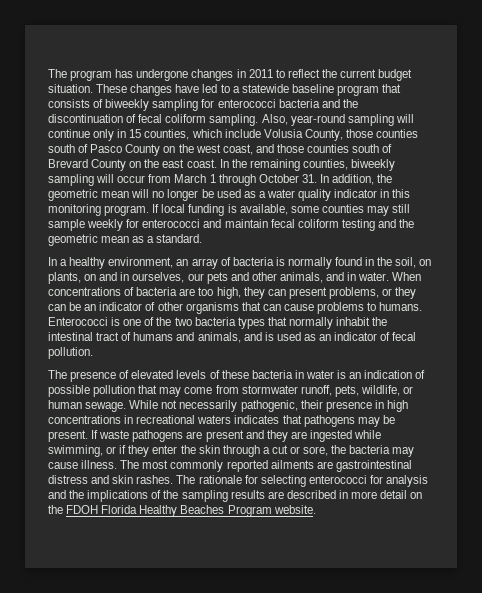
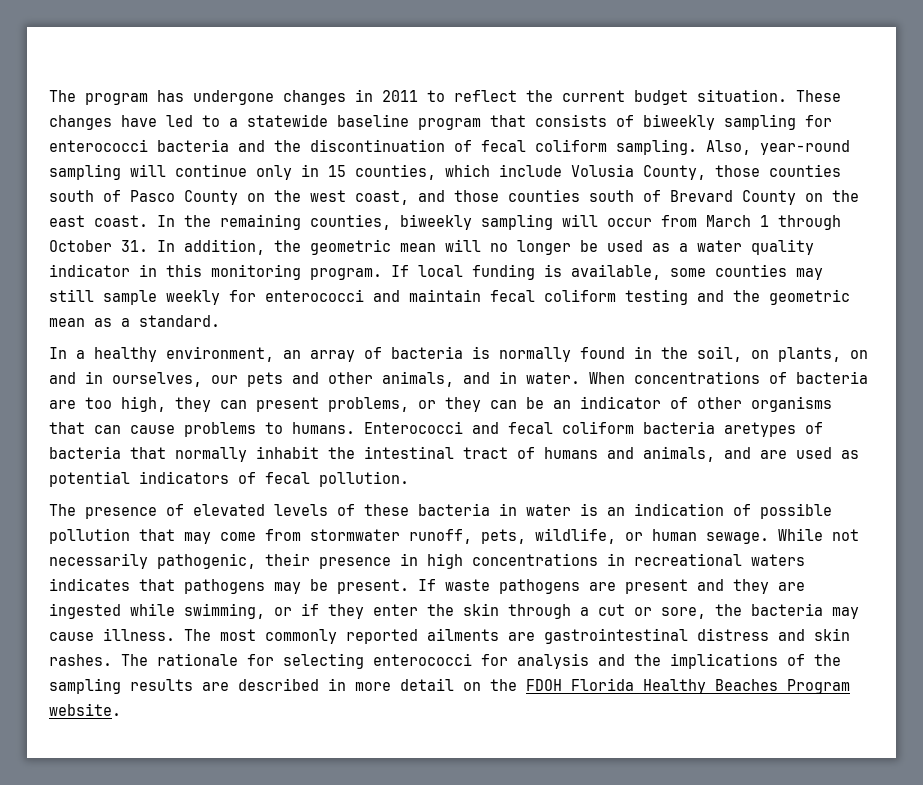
[111,317,265,329] is one of the two bacteria types -> [472,421,823,437] [49,446,121,459] and fecal coliform bacteria aretypes of bacteria
[264,332,378,341] is used as an indicator -> [760,447,859,459] [49,471,229,487] are used as potential indicators

